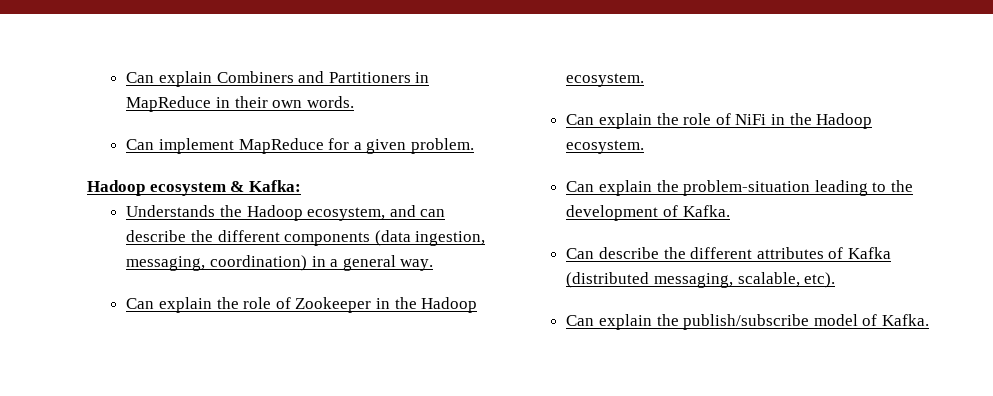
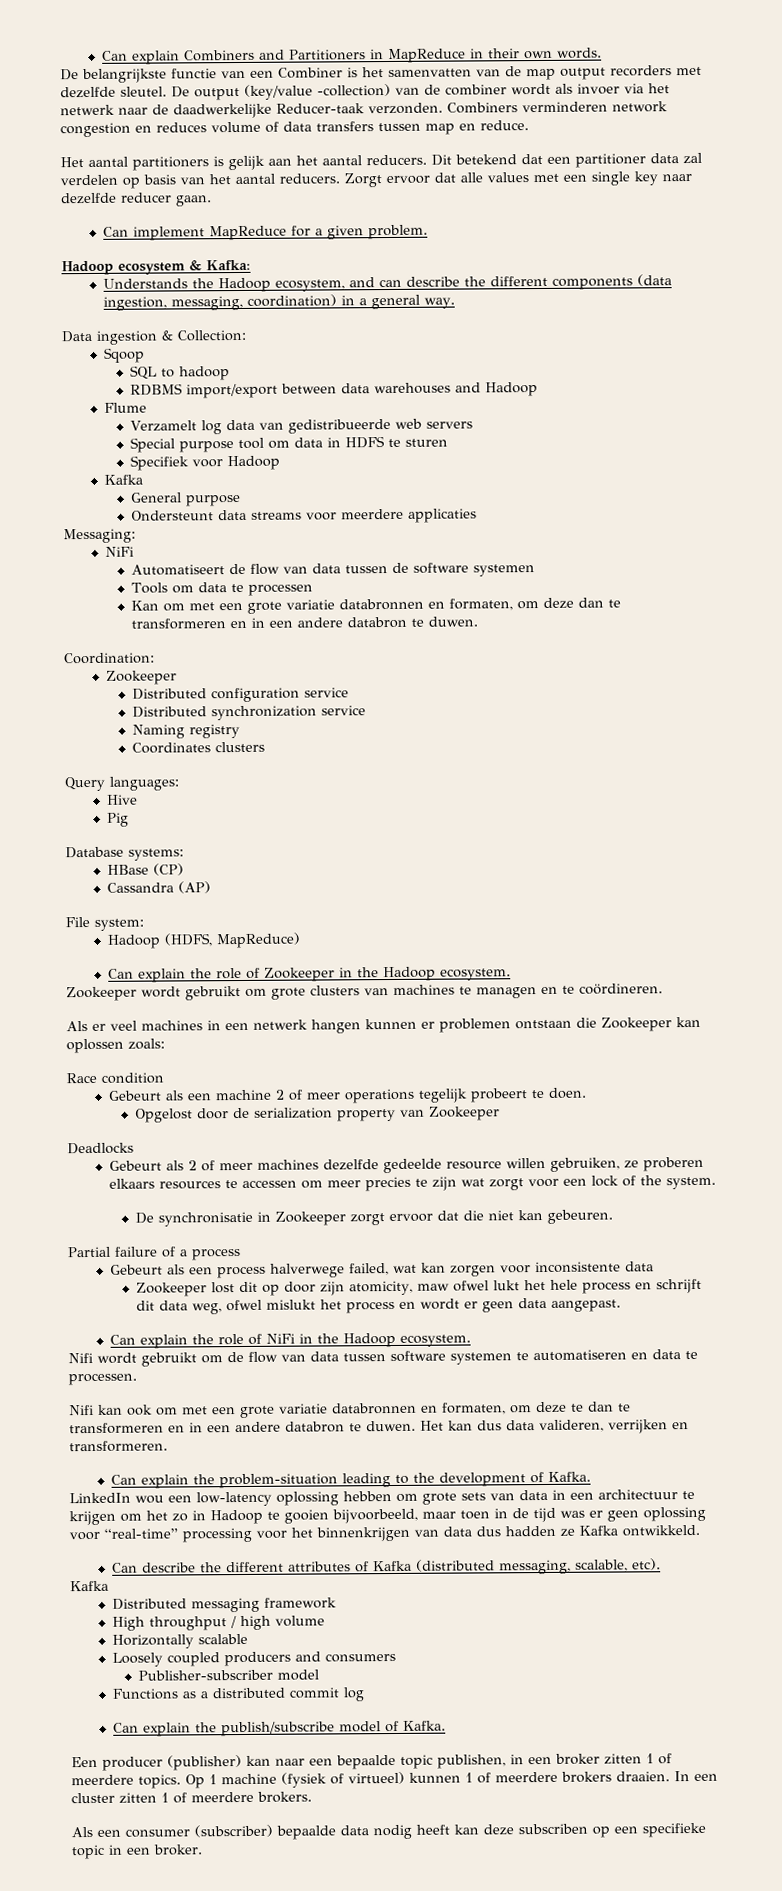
(354, 102) none -> [60,65,702,84] [60,83,670,101] [60,101,668,119] [60,120,529,138] [60,152,702,171] [60,171,692,189] [61,192,212,207] // De belangrijkste functie van een Combiner is het samenvatten van de map output recorders met dezelfde sleutel. De output (key/value -collection) van de combiner wordt als invoer via het netwerk naar de daadwerkelijke Reducer-taak verzonden. Combiners verminderen network congestion en reduces volume of data transfers tussen map en reduce. // Het aantal partitioners is gelijk aan het aantal reducers. Dit betekend dat een partitioner data zal verdelen op basis van het aantal reducers. Zorgt ervoor dat alle values met een single key naar dezelfde reducer gaan.
(434, 265) none -> [61,329,246,345] [104,347,146,363] [130,365,231,381] [130,382,539,399] [104,402,148,413] [130,418,474,435] [130,436,449,453] [130,455,281,471] [104,474,144,485] [130,492,242,507] [131,508,478,523] [63,528,136,544] [105,546,135,557] [131,562,536,577] [131,582,314,596] [131,597,622,614] [131,616,479,630] [64,652,155,665] [106,670,178,685] [132,687,350,703] [132,705,367,721] [132,723,241,739] [132,741,266,754] [64,776,179,792] [106,794,139,805] [107,812,130,827] [65,846,184,861] [107,863,185,876] [107,881,212,894] [65,916,144,931] [107,932,302,949] // Data ingestion & Collection: // Sqoop // SQL to hadoop // RDBMS import/export between data warehouses and Hadoop // Flume // Verzamelt log data van gedistribueerde web servers // Special purpose tool om data in HDFS te sturen // Specifiek voor Hadoop // Kafka // General purpose // Ondersteunt data streams voor meerdere applicaties // Messaging: // NiFi // Automatiseert de flow van data tussen de software systemen // Tools om data te processen // Kan om met een grote variatie databronnen en formaten, om deze dan te transformeren en in een andere databron te duwen. // Coordination: // Zookeeper // Distributed configuration service // Distributed synchronization service // Naming registry // Coordinates clusters // Query languages: // Hive // Pig // Database systems: // HBase (CP) // Cassandra (AP) // File system: // Hadoop (HDFS, MapReduce)
(645, 80) none -> [66,983,663,1002] [66,1016,701,1034] [66,1038,165,1054] [66,1072,164,1084] [108,1087,588,1104] [135,1106,501,1123] [67,1142,134,1155] [109,1156,705,1174] [109,1175,717,1192] [135,1209,614,1227] [67,1246,241,1261] [110,1261,655,1279] [136,1278,703,1297] [136,1297,622,1315] // Zookeeper wordt gebruikt om grote clusters van machines te managen en te coördineren. // Als er veel machines in een netwerk hangen kunnen er problemen ontstaan die Zookeeper kan oplossen zoals: // Race condition // Gebeurt als een machine 2 of meer operations tegelijk probeert te doen. // Opgelost door de serialization property van Zookeeper // Deadlocks // Gebeurt als 2 of meer machines dezelfde gedeelde resource willen gebruiken, ze proberen elkaars resources te accessen om meer precies te zijn wat zorgt voor een lock of the system. // De synchronisatie in Zookeeper zorgt ervoor dat die niet kan gebeuren. // Partial failure of a process // Gebeurt als een process halverwege failed, wat kan zorgen voor inconsistente data // Zookeeper lost dit op door zijn atomicity, maw ofwel lukt het hele process en schrijft dit data weg, ofwel mislukt het process en wordt er geen data aangepast.
(645, 147) none -> [68,1349,698,1367] [68,1372,137,1386] [69,1401,631,1419] [69,1419,689,1435] [69,1440,168,1453] // Nifi wordt gebruikt om de flow van data tussen software systemen te automatiseren en data te processen. // Nifi kan ook om met een grote variatie databronnen en formaten, om deze te dan te transformeren en in een andere databron te duwen. Het kan dus data valideren, verrijken en transformeren.
(730, 211) none -> [69,1489,695,1507] [69,1506,706,1526] [69,1524,700,1543] // LinkedIn wou een low-latency oplossing hebben om grote sets van data in een architectuur te krijgen om het zo in Hadoop te gooien bijvoorbeeld, maar toen in de tijd was er geen oplossing voor “real-time” processing voor het binnenkrijgen van data dus hadden ze Kafka ontwikkeld.
(836, 280) none -> [70,1580,109,1592] [112,1597,338,1613] [112,1615,326,1631] [112,1633,249,1649] [112,1651,397,1667] [138,1669,320,1681] [112,1687,366,1702] // Kafka // Distributed messaging framework // High throughput / high volume // Horizontally scalable // Loosely coupled producers and consumers // Publisher-subscriber model // Functions as a distributed commit log
(929, 320) none -> [71,1753,672,1771] [71,1771,718,1789] [71,1791,312,1804] [71,1822,706,1840] [71,1844,203,1860] // Een producer (publisher) kan naar een bepaalde topic publishen, in een broker zitten 1 of meerdere topics. Op 1 machine (fysiek of virtueel) kunnen 1 of meerdere brokers draaien. In een cluster zitten 1 of meerdere brokers. // Als een consumer (subscriber) bepaalde data nodig heeft kan deze subscriben op een specifieke topic in een broker.

